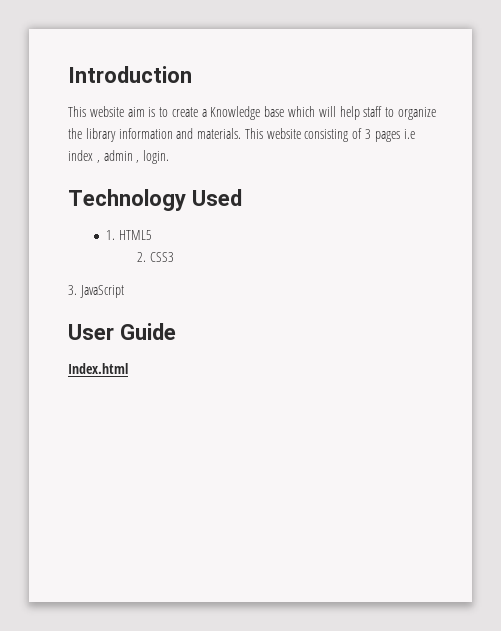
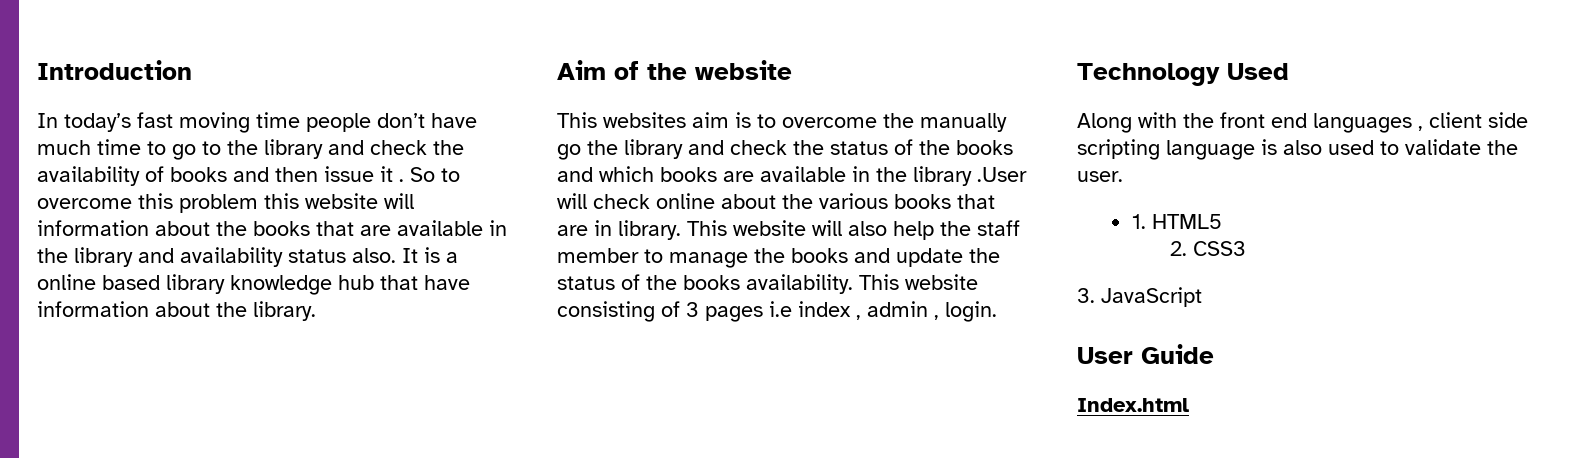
[68,106,124,117] // This website -> [37,112,477,133] [37,139,464,160] [37,166,460,186] [37,193,414,213] [37,220,507,236] [37,247,458,267] [37,274,470,295] [37,301,316,321] [557,60,792,80] [557,112,686,128] // In today’s fast moving time people don’t have much time to go to the library and check the availability of books and then issue it . So to overcome this problem this website will information about the books that are available in the library and availability status also. It is a online based library knowledge hub that have information about the library. // Aim of the website // This websites
[171,106,436,120] [68,128,242,142] create a Knowledge base which will help staff to organize the library information and materials. -> [782,113,1007,132] [557,139,1013,160] [557,166,1027,186] [557,193,995,209] [557,220,1020,240] [557,248,1000,268] [557,274,853,294] overcome the manually go the library and check the status of the books and which books are available in the library .User will check online about the various books that are in library. This website will also help the staff member to manage the books and update the status of the books availability.
(242, 197) none -> [1077,112,1528,133] [1077,139,1518,160] [1077,171,1123,182] // Along with the front end languages , client side scripting language is also used to validate the user.

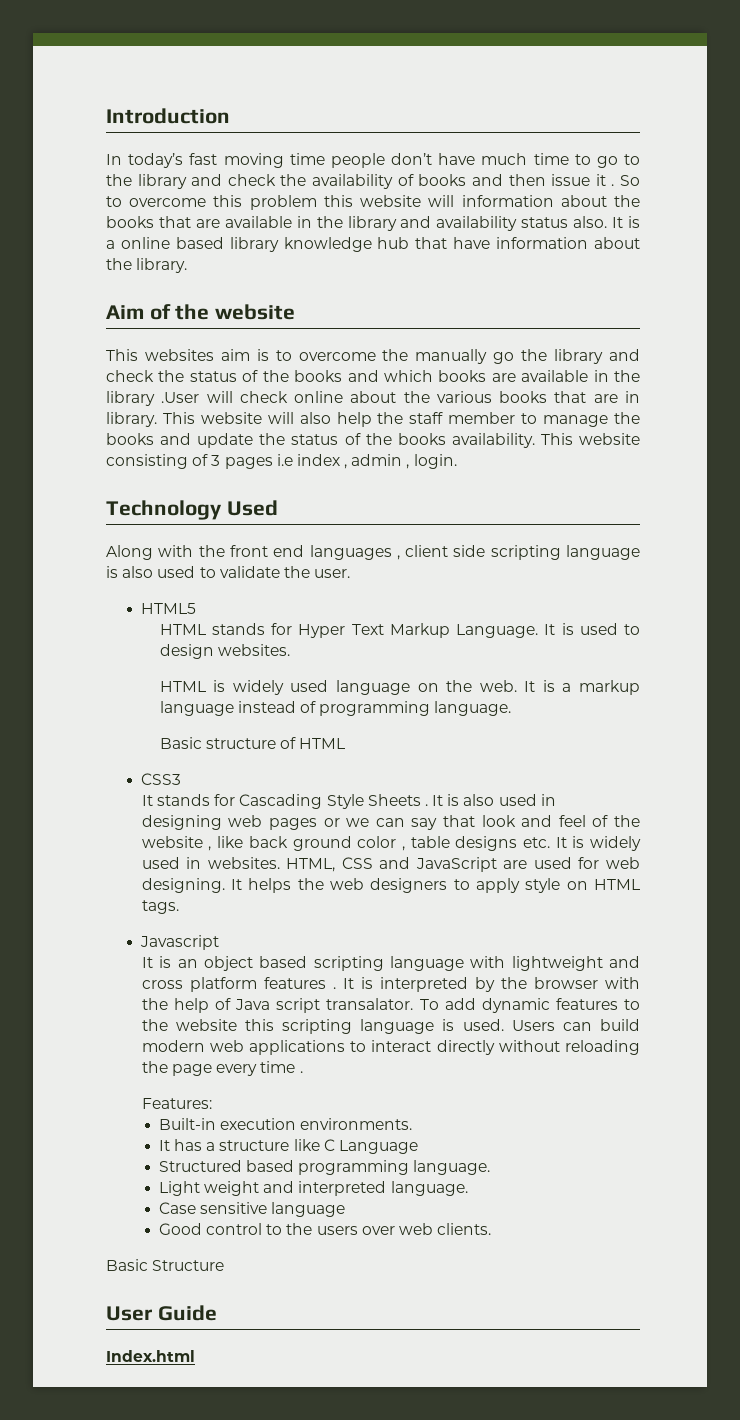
[1132,214,1147,229] 1. -> (351, 573) none
[1170,241,1247,256] [1077,287,1202,307] 2. CSS3 // 3. JavaScript -> [159,623,640,638] [159,644,290,659] [159,680,641,695] [159,701,512,716] [159,737,346,749] [140,773,181,785] [141,794,556,809] [141,815,641,830] [141,836,641,851] [141,857,641,872] [141,878,640,893] [141,900,179,914] [139,935,219,950] [141,956,640,971] [141,977,640,992] [141,998,640,1013] [141,1019,640,1034] [141,1040,640,1055] [141,1061,303,1076] [141,1098,212,1109] [158,1118,413,1130] [158,1139,418,1154] [158,1160,491,1175] [158,1181,468,1196] [158,1202,346,1217] [158,1223,492,1235] [106,1259,225,1271] HTML stands for Hyper Text Markup Language. It is used to design websites. // HTML is widely used language on the web. It is a markup language instead of programming language. // Basic structure of HTML // CSS3 // It stands for Cascading Style Sheets . It is also used in designing web pages or we can say that look and feel of the website , like back ground color , table designs etc. It is widely used in websites. HTML, CSS and JavaScript are used for web designing. It helps the web designers to apply style on HTML tags. // Javascript // It is an object based scripting language with lightweight and cross platform features . It is interpreted by the browser with the help of Java script transalator. To add dynamic features to the website this scripting language is used. Users can build modern web applications to interact directly without reloading the page every time . // Features: // Built-in execution environments. // It has a structure like C Language // Structured based programming language. // Light weight and interpreted language. // Case sensitive language // Good control to the users over web clients. // Basic Structure

